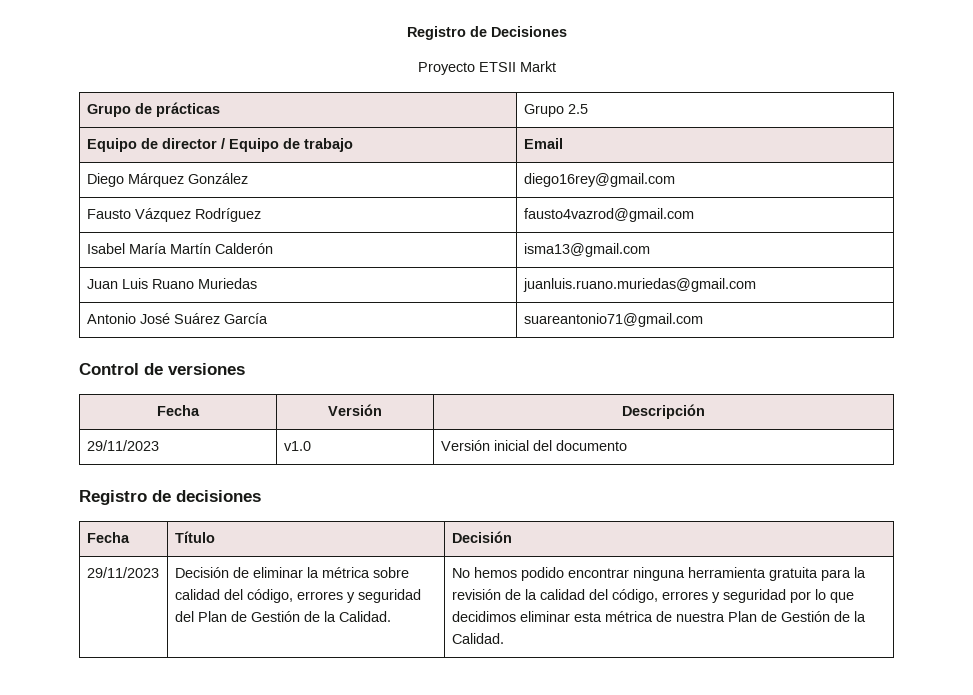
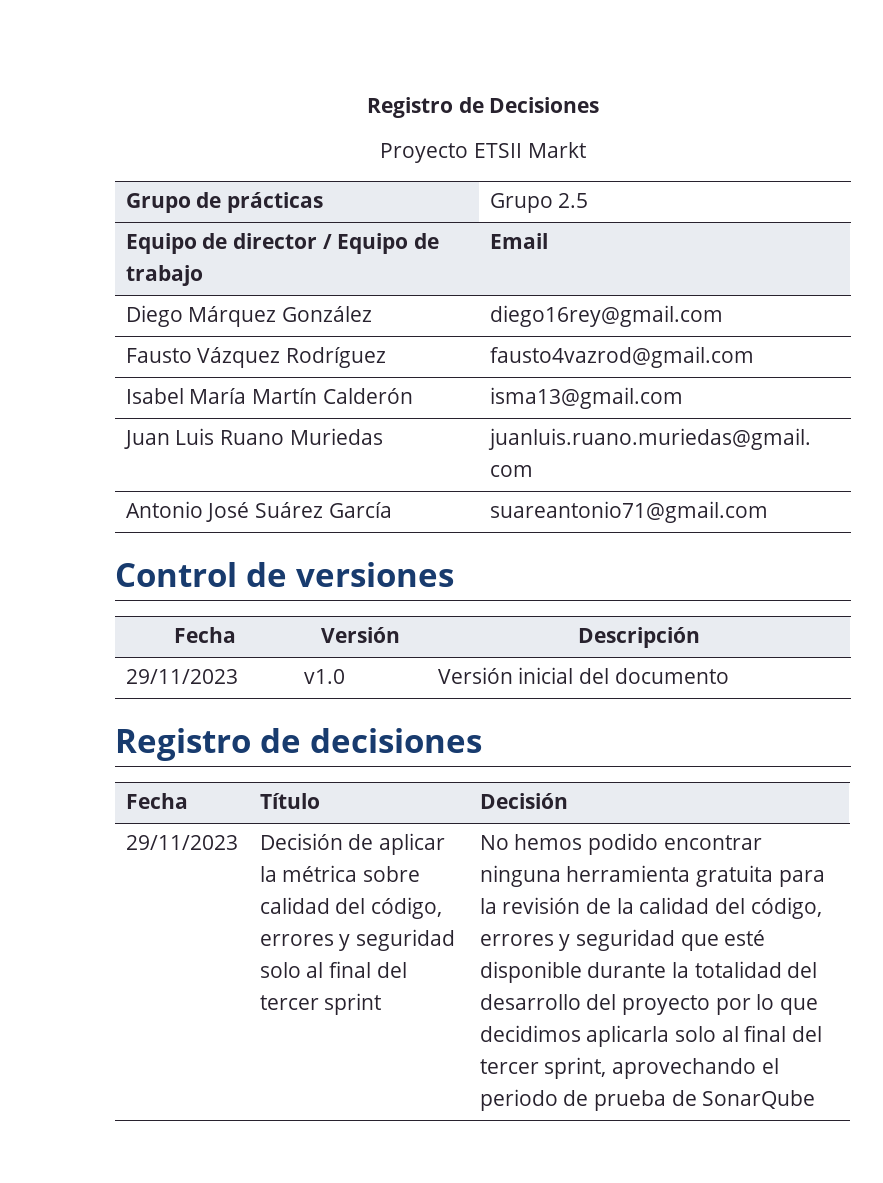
[252,567,303,578] eliminar -> [378,833,445,855] aplicar
[174,611,391,622] del Plan de Gestión de la Calidad. -> [259,961,407,978] [259,993,382,1015] solo al final del tercer sprint
[789,589,854,603] [451,611,866,622] [451,633,504,644] por lo que decidimos eliminar esta métrica de nuestra Plan de Gestión de la Calidad. -> [680,930,766,951] [479,961,818,983] [479,994,819,1015] [479,1025,823,1047] [479,1057,779,1079] [479,1089,816,1111] que esté disponible durante la totalidad del desarrollo del proyecto por lo que decidimos aplicarla solo al final del tercer sprint, aprovechando el periodo de prueba de SonarQube

